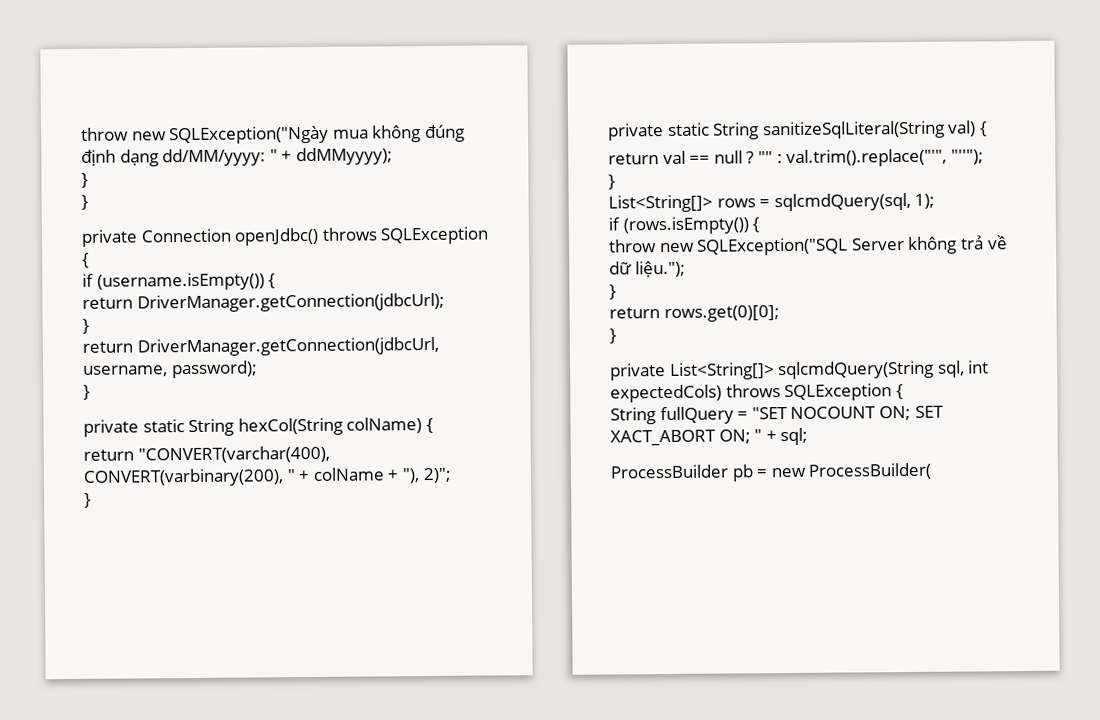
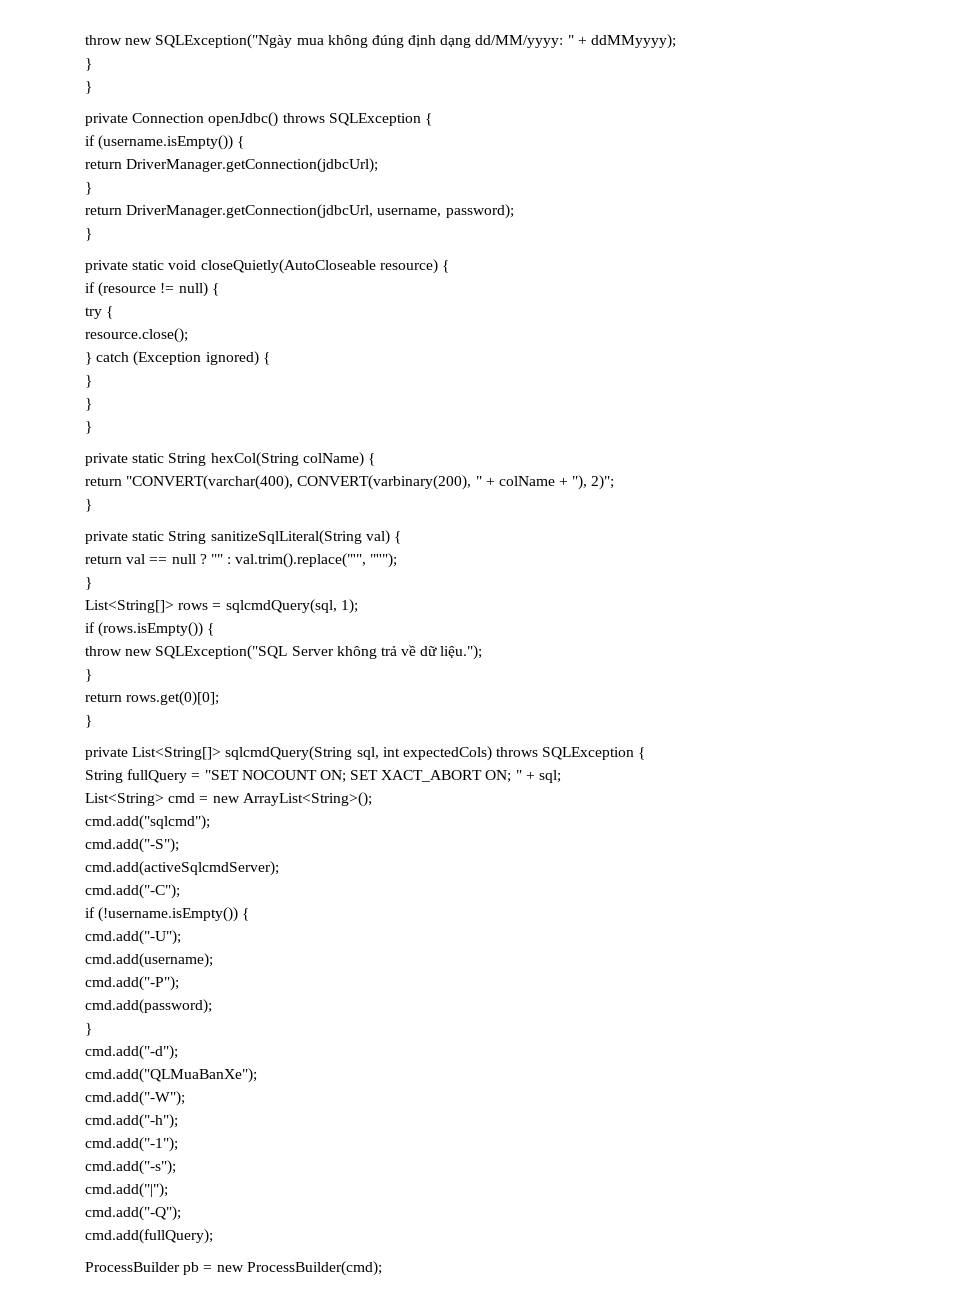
(90, 392) none -> [85,259,449,274] [85,282,219,297] [85,306,114,319] [85,328,188,343] [85,351,270,366] [85,375,92,388] [85,398,92,411] [85,421,92,434] // private static void closeQuietly(AutoCloseable resource) { // if (resource != null) { // try { // resource.close(); // } catch (Exception ignored) { // } // } // }
(809, 436) none -> [85,792,372,807] [85,815,210,830] [85,838,179,853] [85,861,279,876] [85,884,180,899] [85,907,250,922] [85,930,181,945] [85,953,213,968] [85,976,179,991] [85,999,212,1014] [85,1023,92,1036] [85,1045,178,1060] [85,1068,257,1083] [85,1091,185,1106] [85,1114,178,1129] [85,1137,178,1152] [85,1160,176,1175] [85,1183,168,1198] [85,1206,181,1221] [85,1229,213,1244] // List<String> cmd = new ArrayList<String>(); // cmd.add("sqlcmd"); // cmd.add("-S"); // cmd.add(activeSqlcmdServer); // cmd.add("-C"); // if (!username.isEmpty()) { // cmd.add("-U"); // cmd.add(username); // cmd.add("-P"); // cmd.add(password); // } // cmd.add("-d"); // cmd.add("QLMuaBanXe"); // cmd.add("-W"); // cmd.add("-h"); // cmd.add("-1"); // cmd.add("-s"); // cmd.add("|"); // cmd.add("-Q"); // cmd.add(fullQuery);
[808,462,933,480] ProcessBuilder( -> [246,1261,382,1276] ProcessBuilder(cmd);

